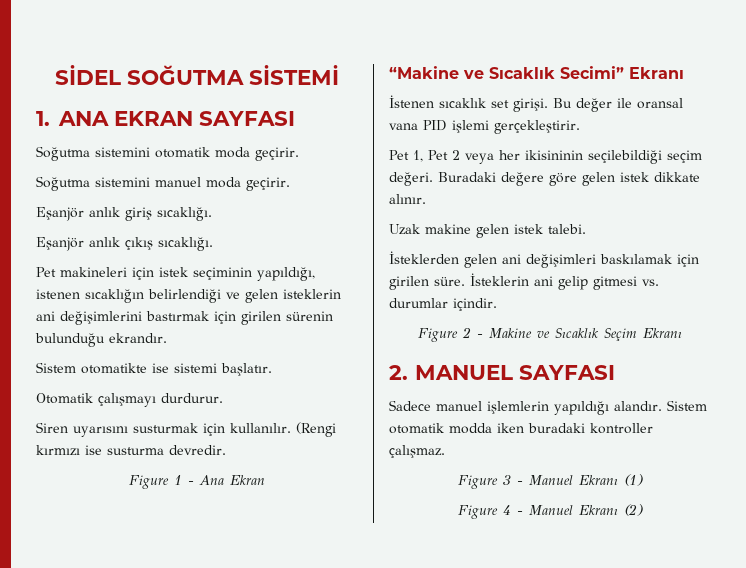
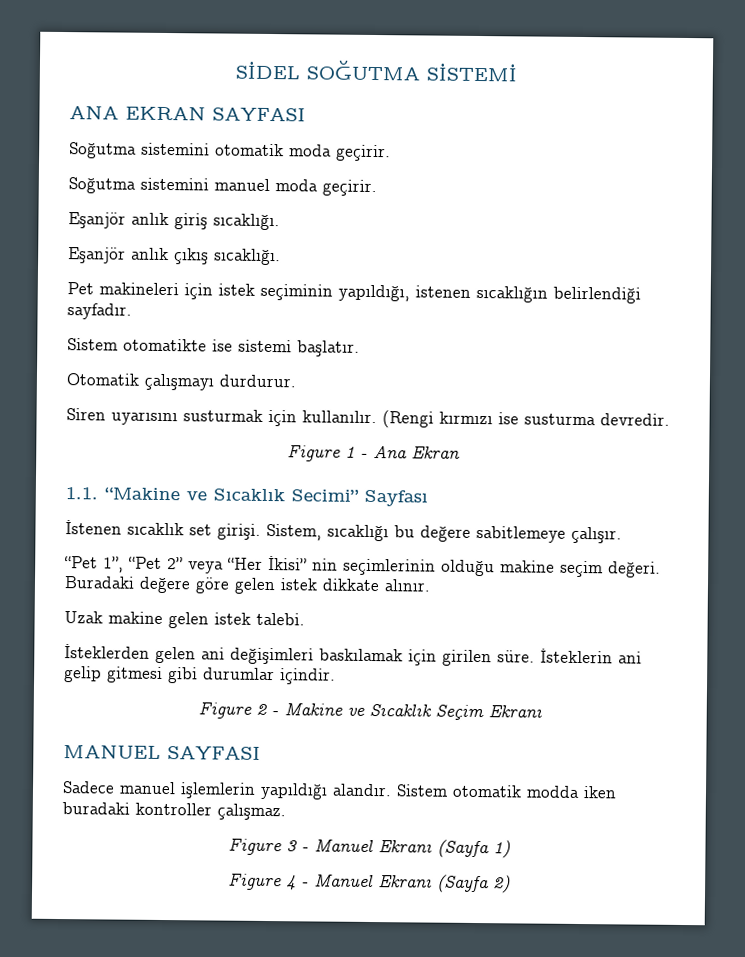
[36,111,50,126] 1. -> (517, 72) none
[226,289,341,303] [36,311,333,325] [35,333,167,347] ve gelen isteklerin ani değişimlerini bastırmak için girilen sürenin bulunduğu ekrandır. -> [67,303,132,320] sayfadır.
(265, 480) none -> [65,487,98,500] 1.1.
[629,67,684,79] Ekranı -> [364,489,429,507] Sayfası
[553,98,683,112] [389,120,580,134] [389,150,662,164] Bu değer ile oransal vana PID işlemi gerçekleştirir. // Pet 1, Pet 2 veya her ikisininin seçilebildiği -> [266,523,622,544] [64,556,555,577] Sistem, sıcaklığı bu değere sabitlemeye çalışır. // “Pet 1”, “Pet 2” veya “Her İkisi” nin seçimlerinin olduğu makine
[642,279,659,286] vs. -> [168,667,198,684] gibi
[389,365,408,380] 2. -> (543, 711) none
[623,474,643,486] (1) -> [437,839,511,859] (Sayfa 1)
[623,504,643,516] (2) -> [437,874,511,894] (Sayfa 2)

